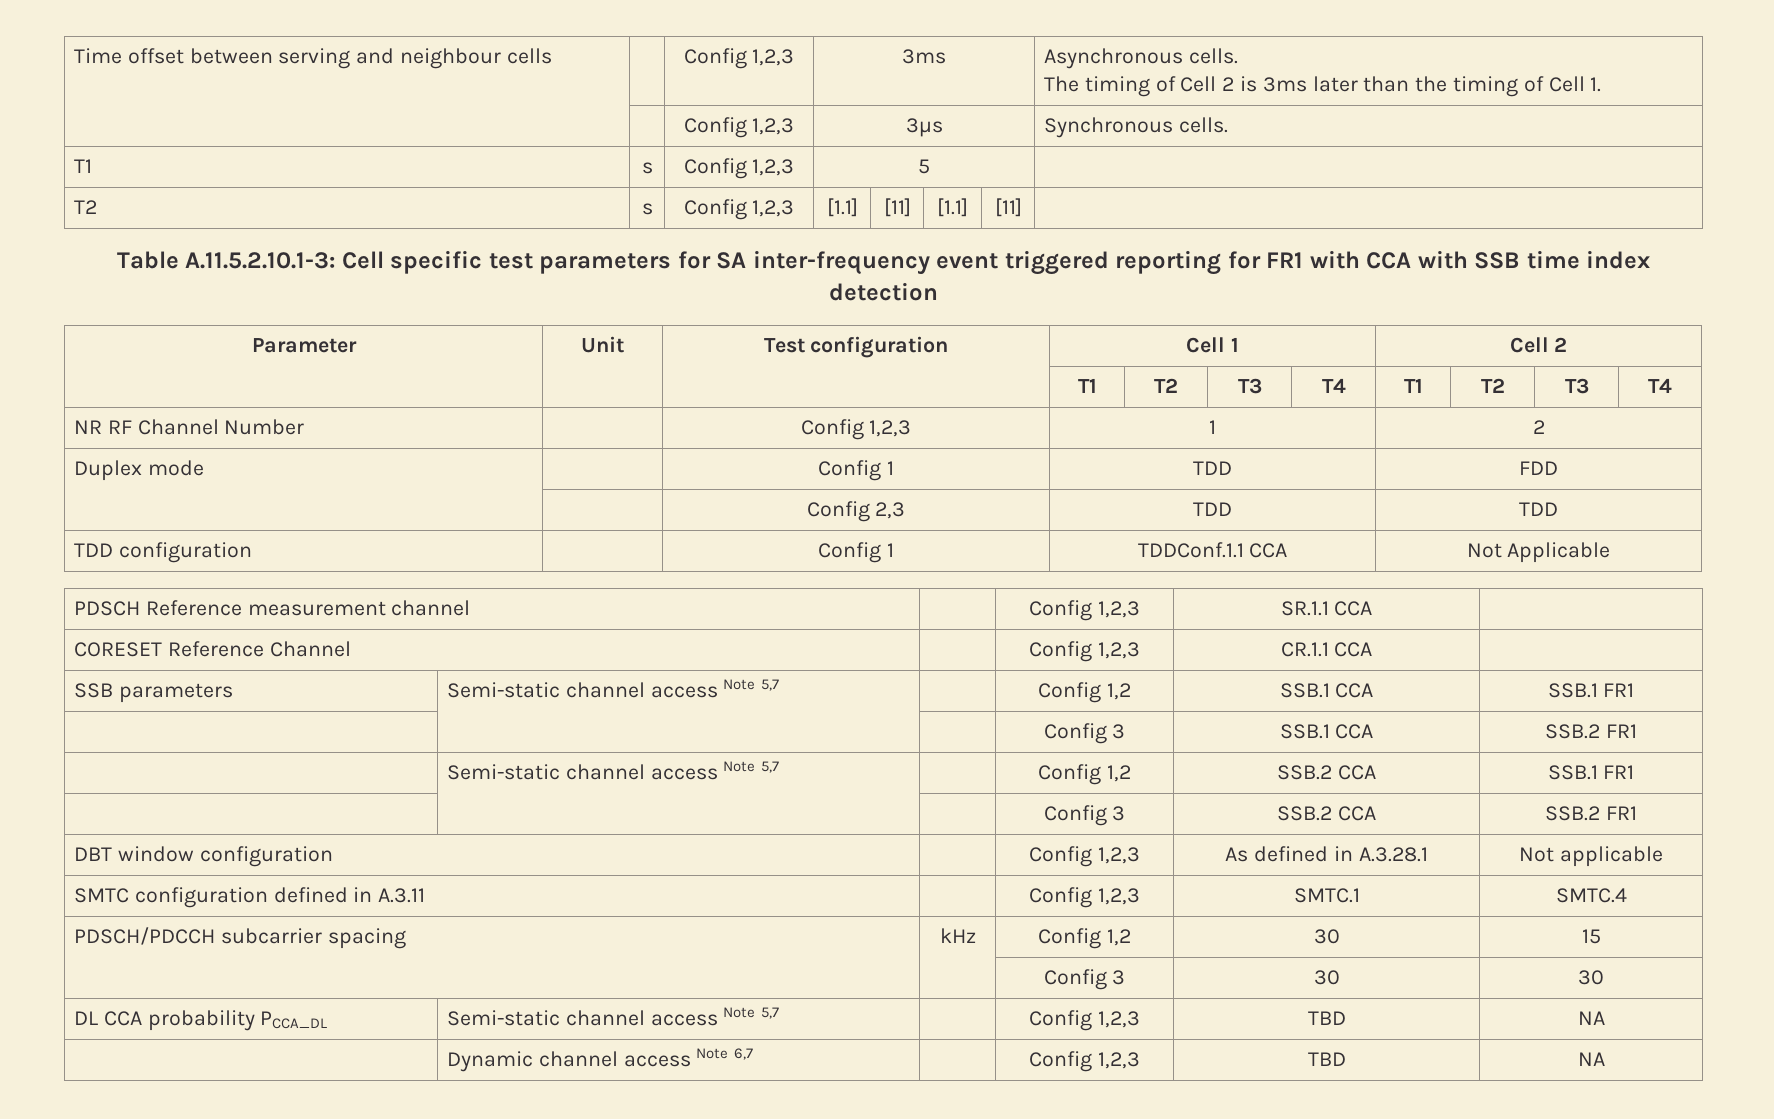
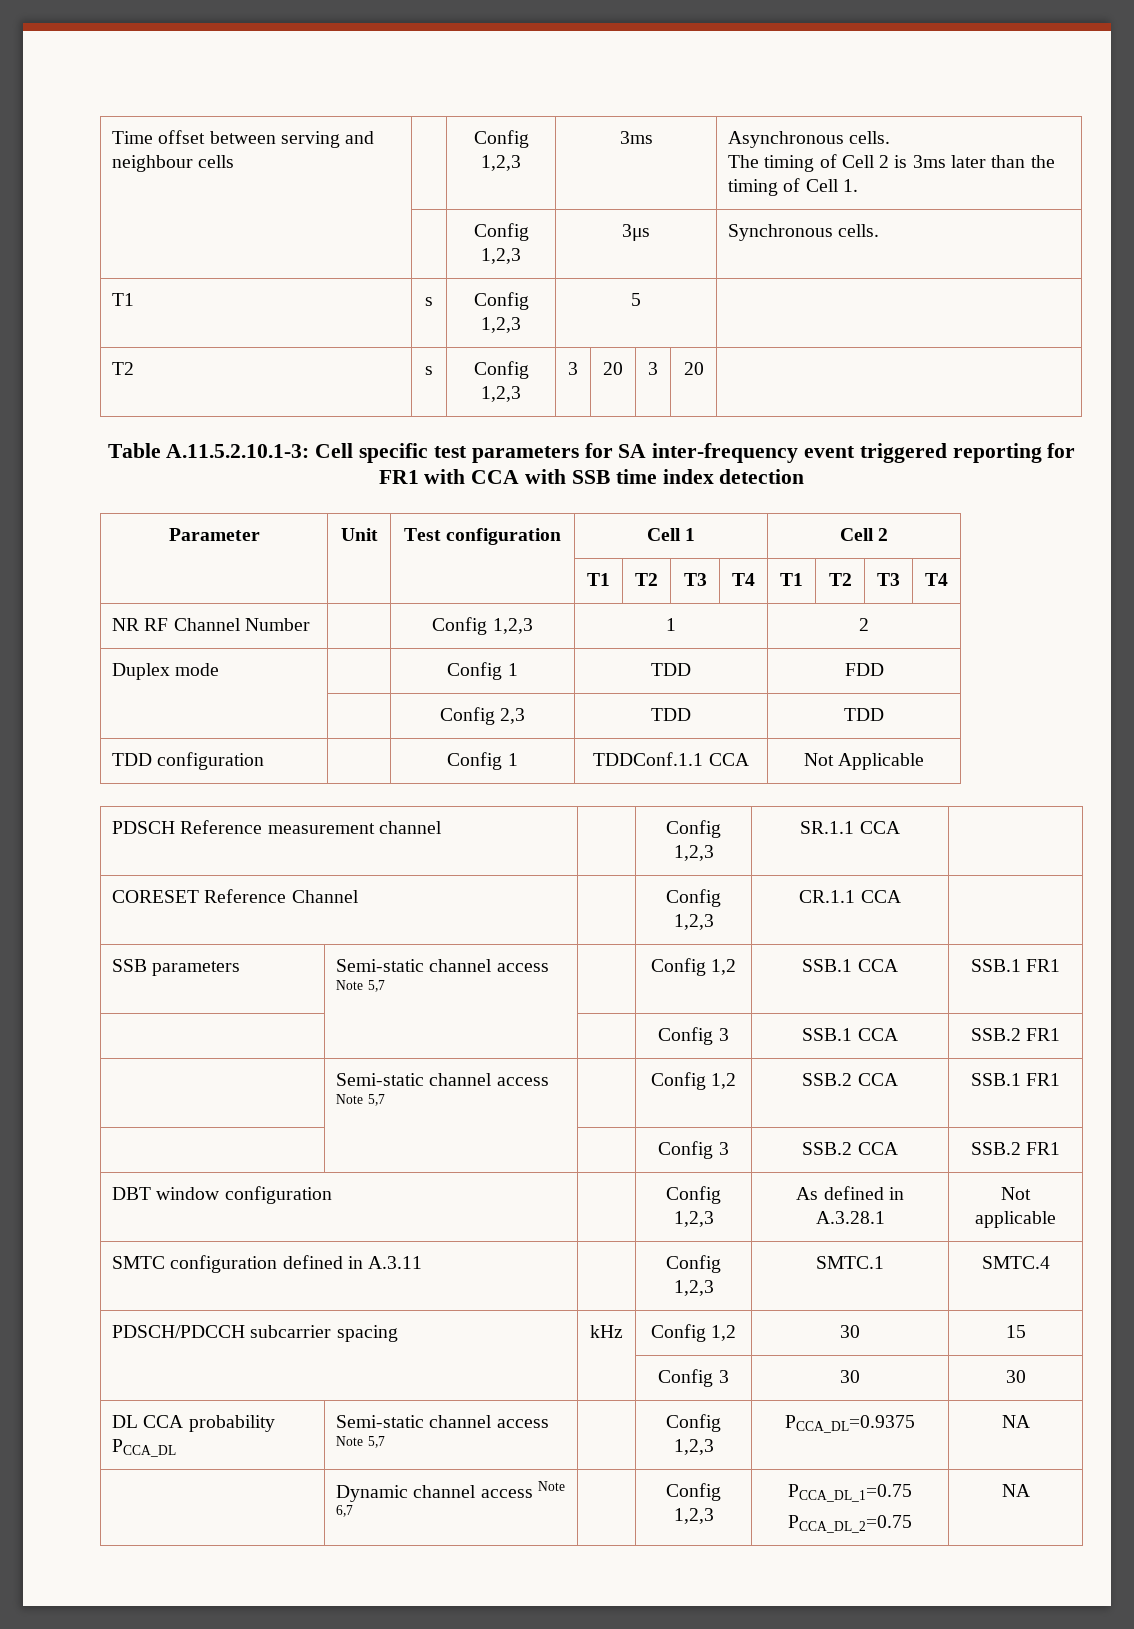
[826,198,858,217] [883,198,911,217] [937,198,968,217] [994,198,1022,217] [1.1] | [11] | [1.1] | [11] -> [568,362,578,375] [603,362,623,375] [648,362,658,375] [683,362,704,375] 3 | 20 | 3 | 20
[1307,1011,1346,1025] TBD -> [785,1415,915,1433] PCCA_DL=0.9375
[1307,1052,1346,1066] TBD -> [788,1484,912,1502] [788,1515,912,1533] PCCA_DL_1=0.75 // PCCA_DL_2=0.75

